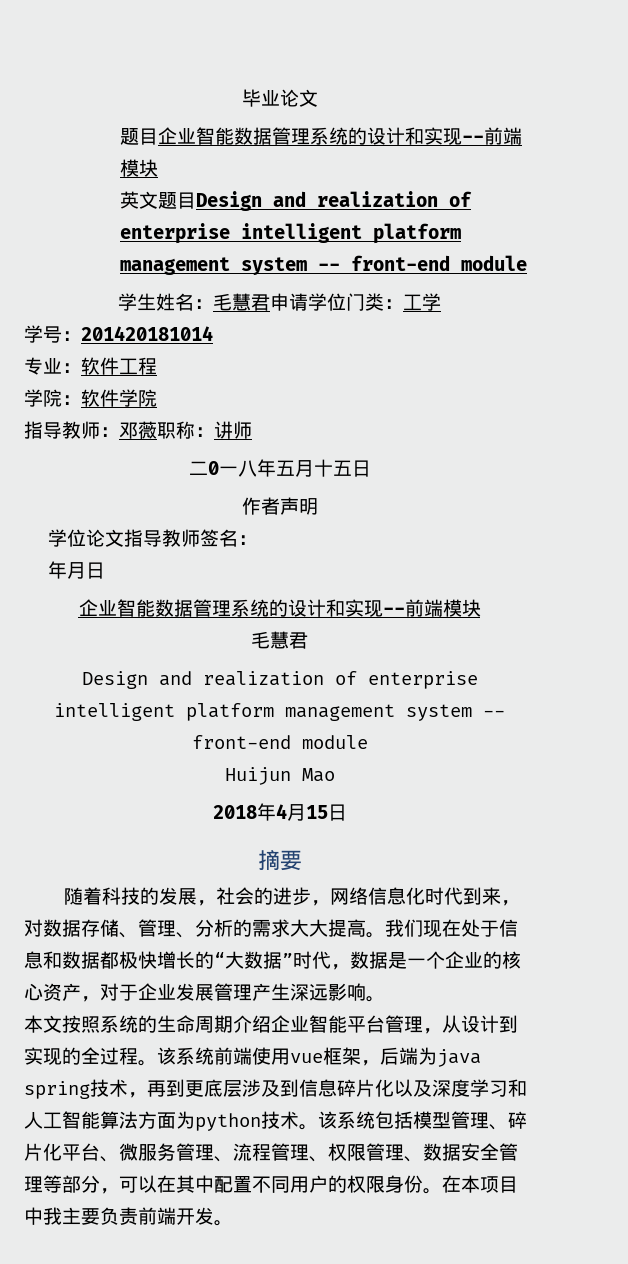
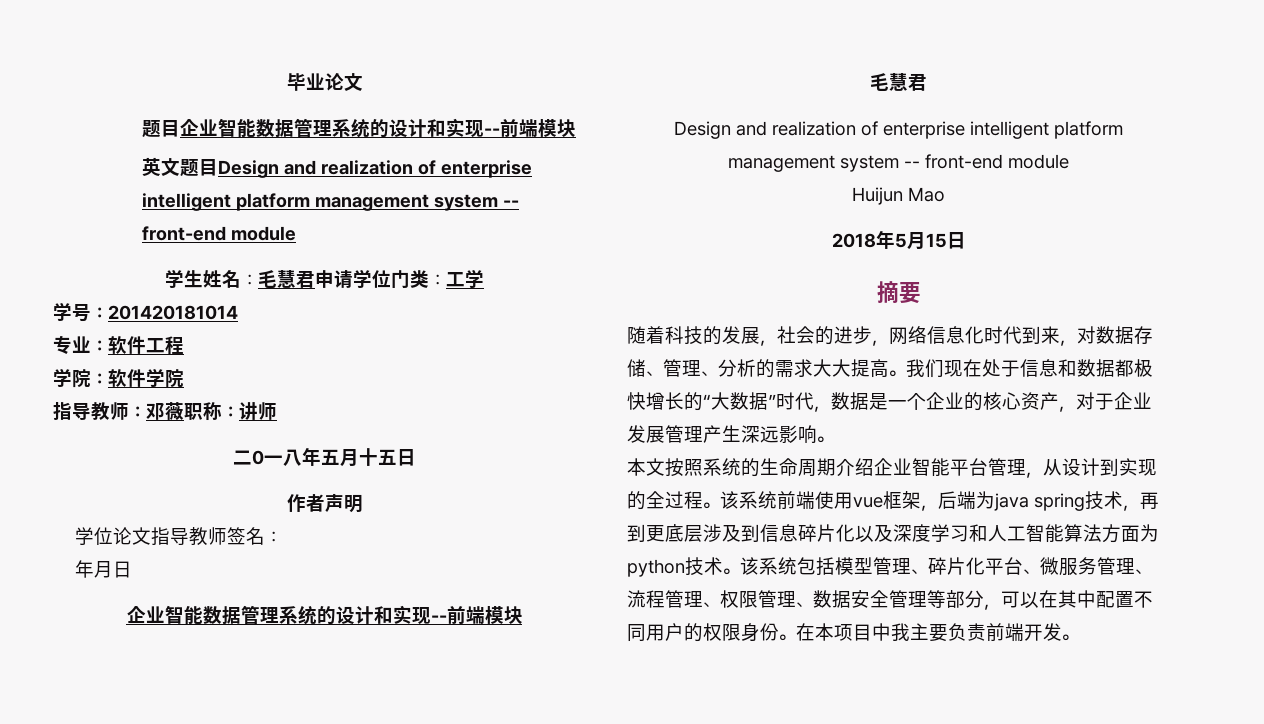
[275,804,287,819] 4 -> [894,233,907,248] 5

